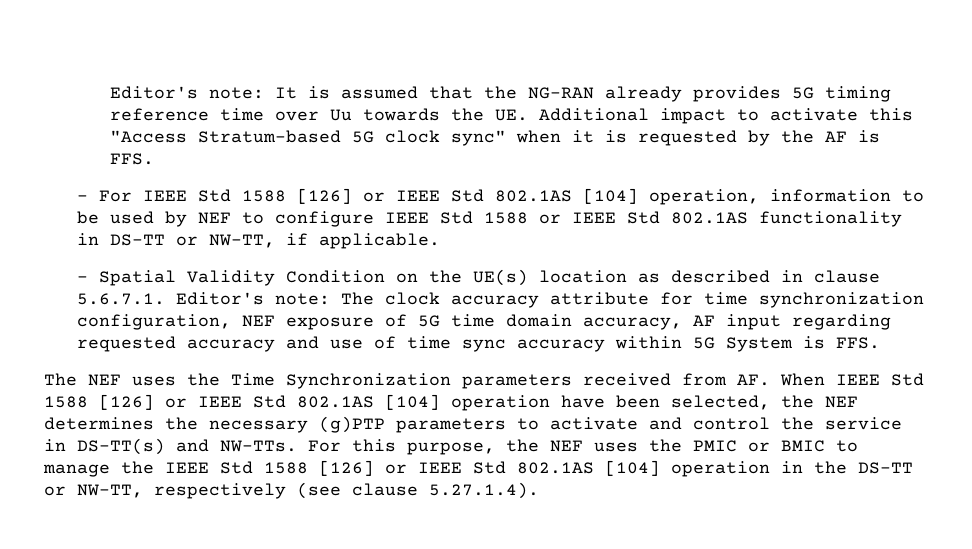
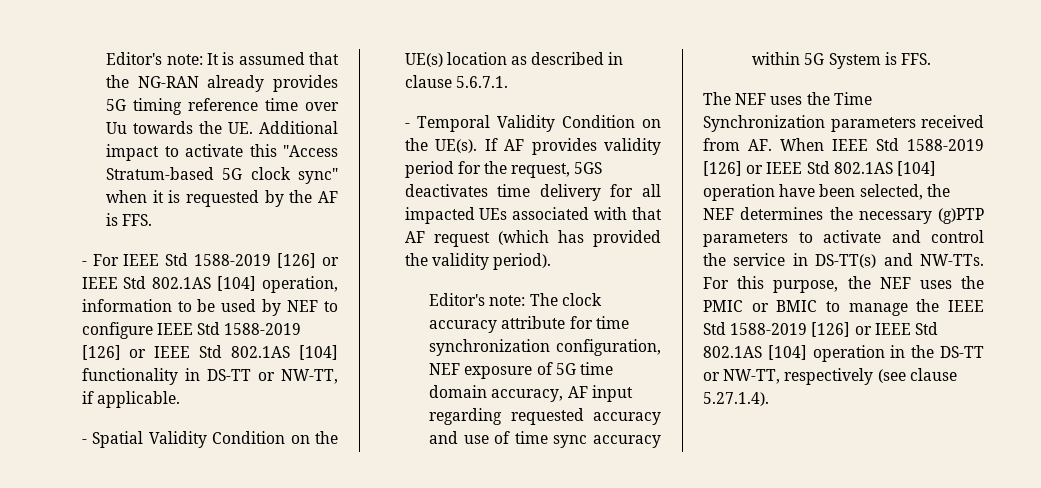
[241,190,286,202] 1588 -> [194,254,272,266] 1588-2019
[483,211,748,224] 1588 or IEEE Std 802.1AS -> [224,323,302,335] [81,345,338,360] 1588-2019 [126] or IEEE Std 802.1AS [104]
(165, 299) none -> [404,115,661,132] [404,138,661,155] [404,161,603,178] [404,184,661,201] [404,207,662,224] [404,230,661,247] [404,253,551,270] // - Temporal Validity Condition on the UE(s). If AF provides validity period for the request, 5GS deactivates time delivery for all impacted UEs associated with that AF request (which has provided the validity period). //
[44,396,88,408] 1588 -> [907,139,984,151] 1588-2019
[264,462,308,474] 1588 -> [730,323,808,335] 1588-2019

